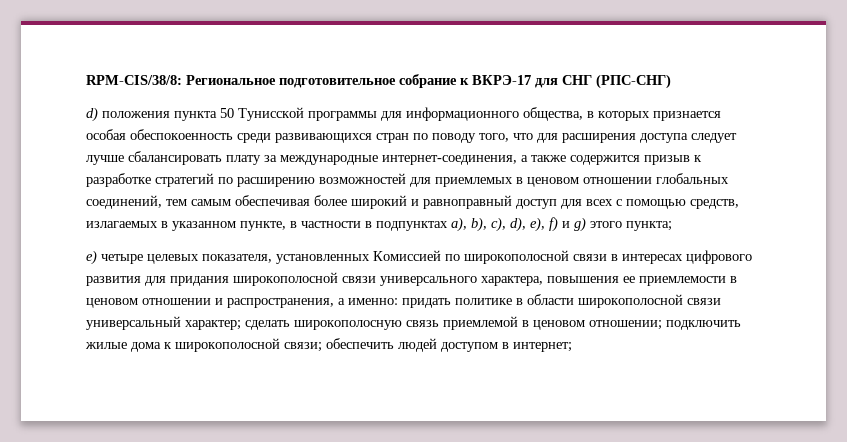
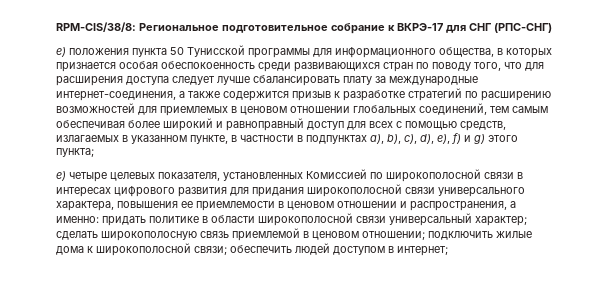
[86,107,98,122] d) -> [56,47,66,57] e)

